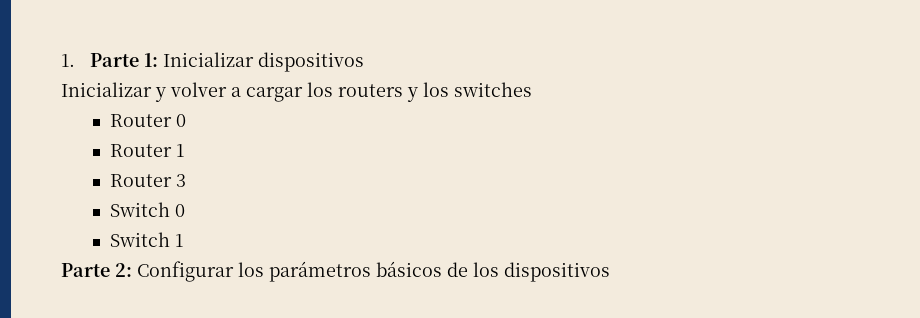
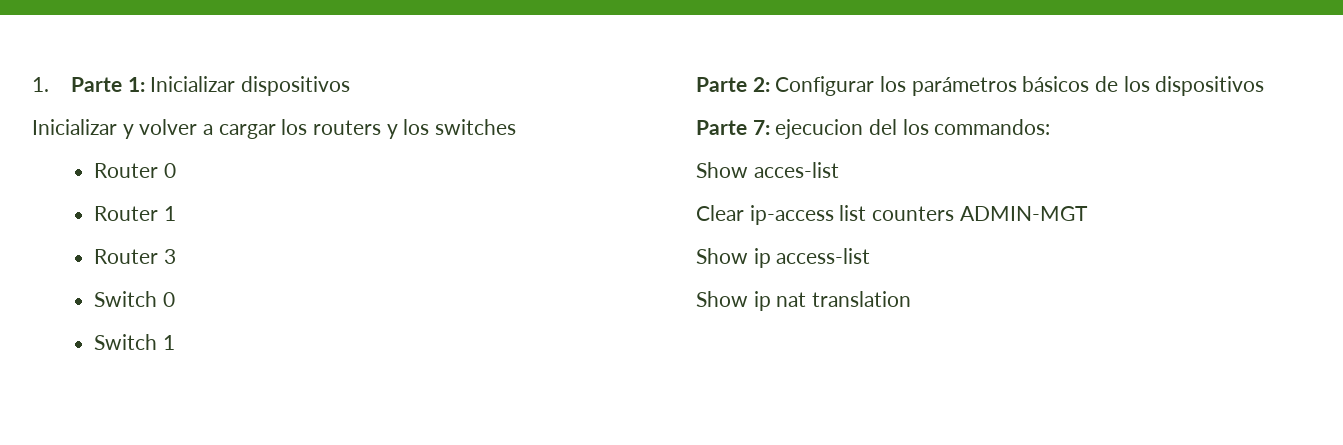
(610, 272) none -> [696,119,1051,139] [696,162,839,178] [696,205,1088,225] [696,248,871,268] [696,291,912,311] // Parte 7: ejecucion del los commandos: // Show acces-list // Clear ip-access list counters ADMIN-MGT // Show ip access-list // Show ip nat translation

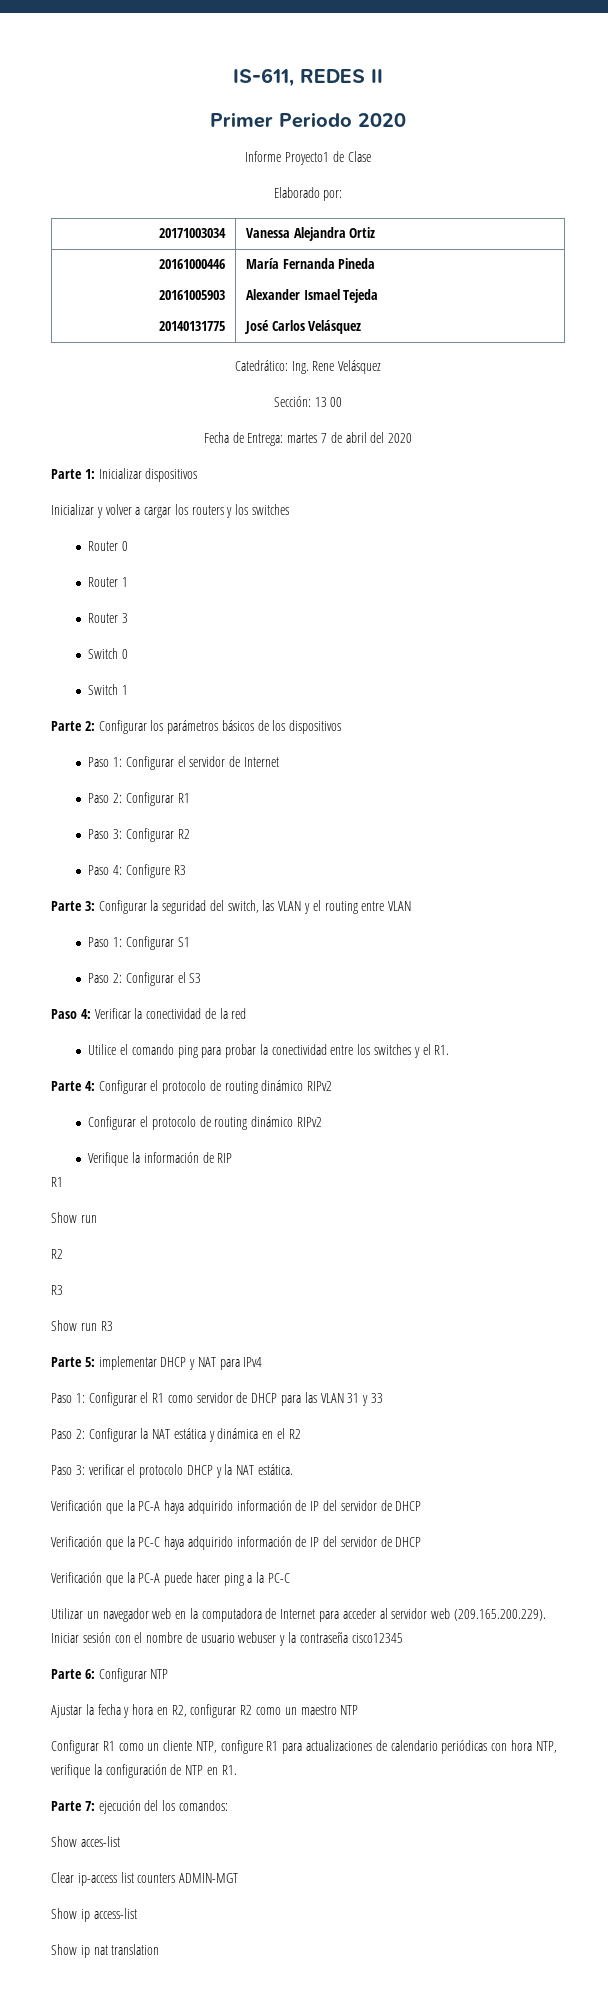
[32,77,49,92] 1. -> [233,68,383,87] [210,112,406,128] [245,151,371,165] [273,187,343,201] [159,228,227,238] [245,227,376,241] [159,259,226,269] [159,290,226,300] [159,321,226,331] [245,258,376,269] [245,289,379,303] [243,320,362,334] [234,360,382,374] [273,396,343,407] [203,432,413,446] IS-611, REDES II // Primer Periodo 2020 // Informe Proyecto1 de Clase // Elaborado por: // 20171003034 | Vanessa Alejandra Ortiz // 20161000446 // 20161005903 // 20140131775 | María Fernanda Pineda // Alexander Ismael Tejeda // José Carlos Velásquez // Catedrático: Ing. Rene Velásquez // Sección: 13 00 // Fecha de Entrega: martes 7 de abril del 2020 //
(1265, 86) none -> [88,756,279,770] [88,792,190,806] [88,828,190,842] [88,864,186,878] [51,900,412,914] [88,936,190,950] [88,972,202,986] [51,1008,247,1019] [88,1044,450,1058] [51,1080,333,1094] [88,1116,322,1130] [88,1152,233,1166] [51,1177,63,1187] [51,1212,97,1223] [51,1249,63,1259] [51,1285,63,1295] [51,1320,113,1331] [51,1356,263,1370] [51,1392,383,1406] [51,1428,301,1442] [51,1464,294,1478] [51,1500,422,1514] [51,1536,422,1550] [51,1572,291,1586] [51,1608,546,1622] [51,1631,403,1646] [51,1668,169,1682] [51,1704,359,1718] [51,1740,557,1754] [51,1764,237,1778] // Paso 1: Configurar el servidor de Internet // Paso 2: Configurar R1 // Paso 3: Configurar R2 // Paso 4: Configure R3 // Parte 3: Configurar la seguridad del switch, las VLAN y el routing entre VLAN // Paso 1: Configurar S1 // Paso 2: Configurar el S3 // Paso 4: Verificar la conectividad de la red // Utilice el comando ping para probar la conectividad entre los switches y el R1. // Parte 4: Configurar el protocolo de routing dinámico RIPv2 // Configurar el protocolo de routing dinámico RIPv2 // Verifique la información de RIP // R1 // Show run // R2 // R3 // Show run R3 // Parte 5: implementar DHCP y NAT para IPv4 // Paso 1: Configurar el R1 como servidor de DHCP para las VLAN 31 y 33 // Paso 2: Configurar la NAT estática y dinámica en el R2 // Paso 3: verificar el protocolo DHCP y la NAT estática. // Verificación que la PC-A haya adquirido información de IP del servidor de DHCP // Verificación que la PC-C haya adquirido información de IP del servidor de DHCP // Verificación que la PC-A puede hacer ping a la PC-C // Utilizar un navegador web en la computadora de Internet para acceder al servidor web (209.165.200.229). Iniciar sesión con el nombre de usuario webuser y la contraseña cisco12345 // Parte 6: Configurar NTP // Ajustar la fecha y hora en R2, configurar R2 como un maestro NTP // Configurar R1 como un cliente NTP, configure R1 para actualizaciones de calendario periódicas con hora NTP, verifique la configuración de NTP en R1.
[775,119,864,139] ejecucion -> [98,1800,141,1814] ejecución
[934,119,1051,135] commandos: -> [178,1800,228,1811] comandos:

